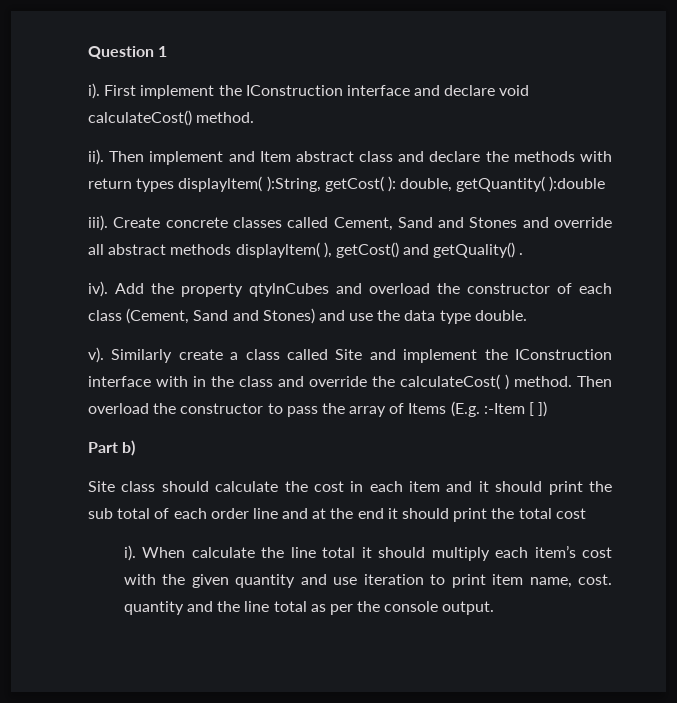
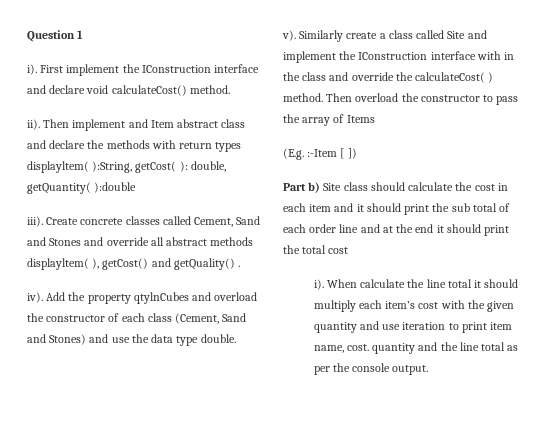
(447, 408) none -> (375, 119) //
(136, 448) // -> (321, 187) none

